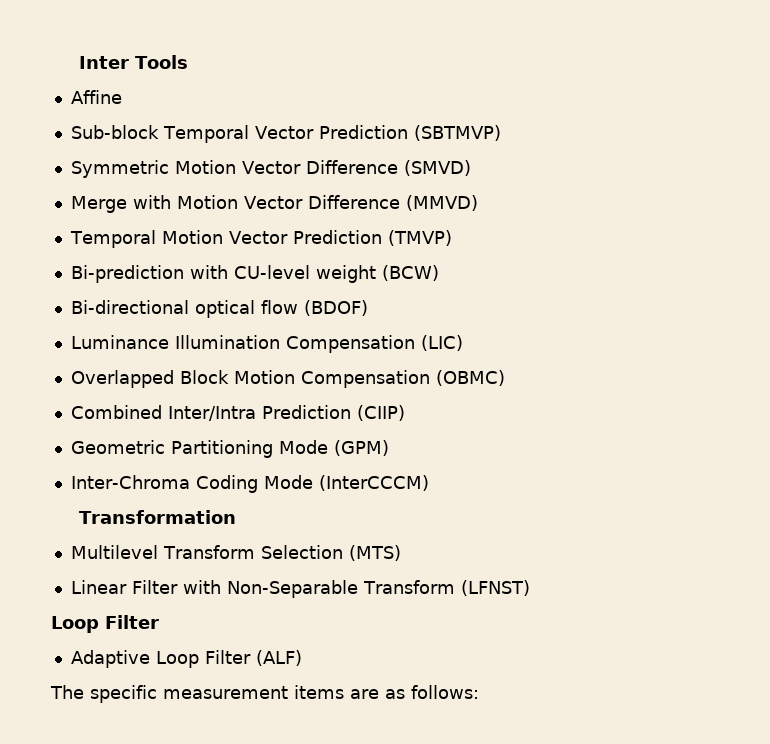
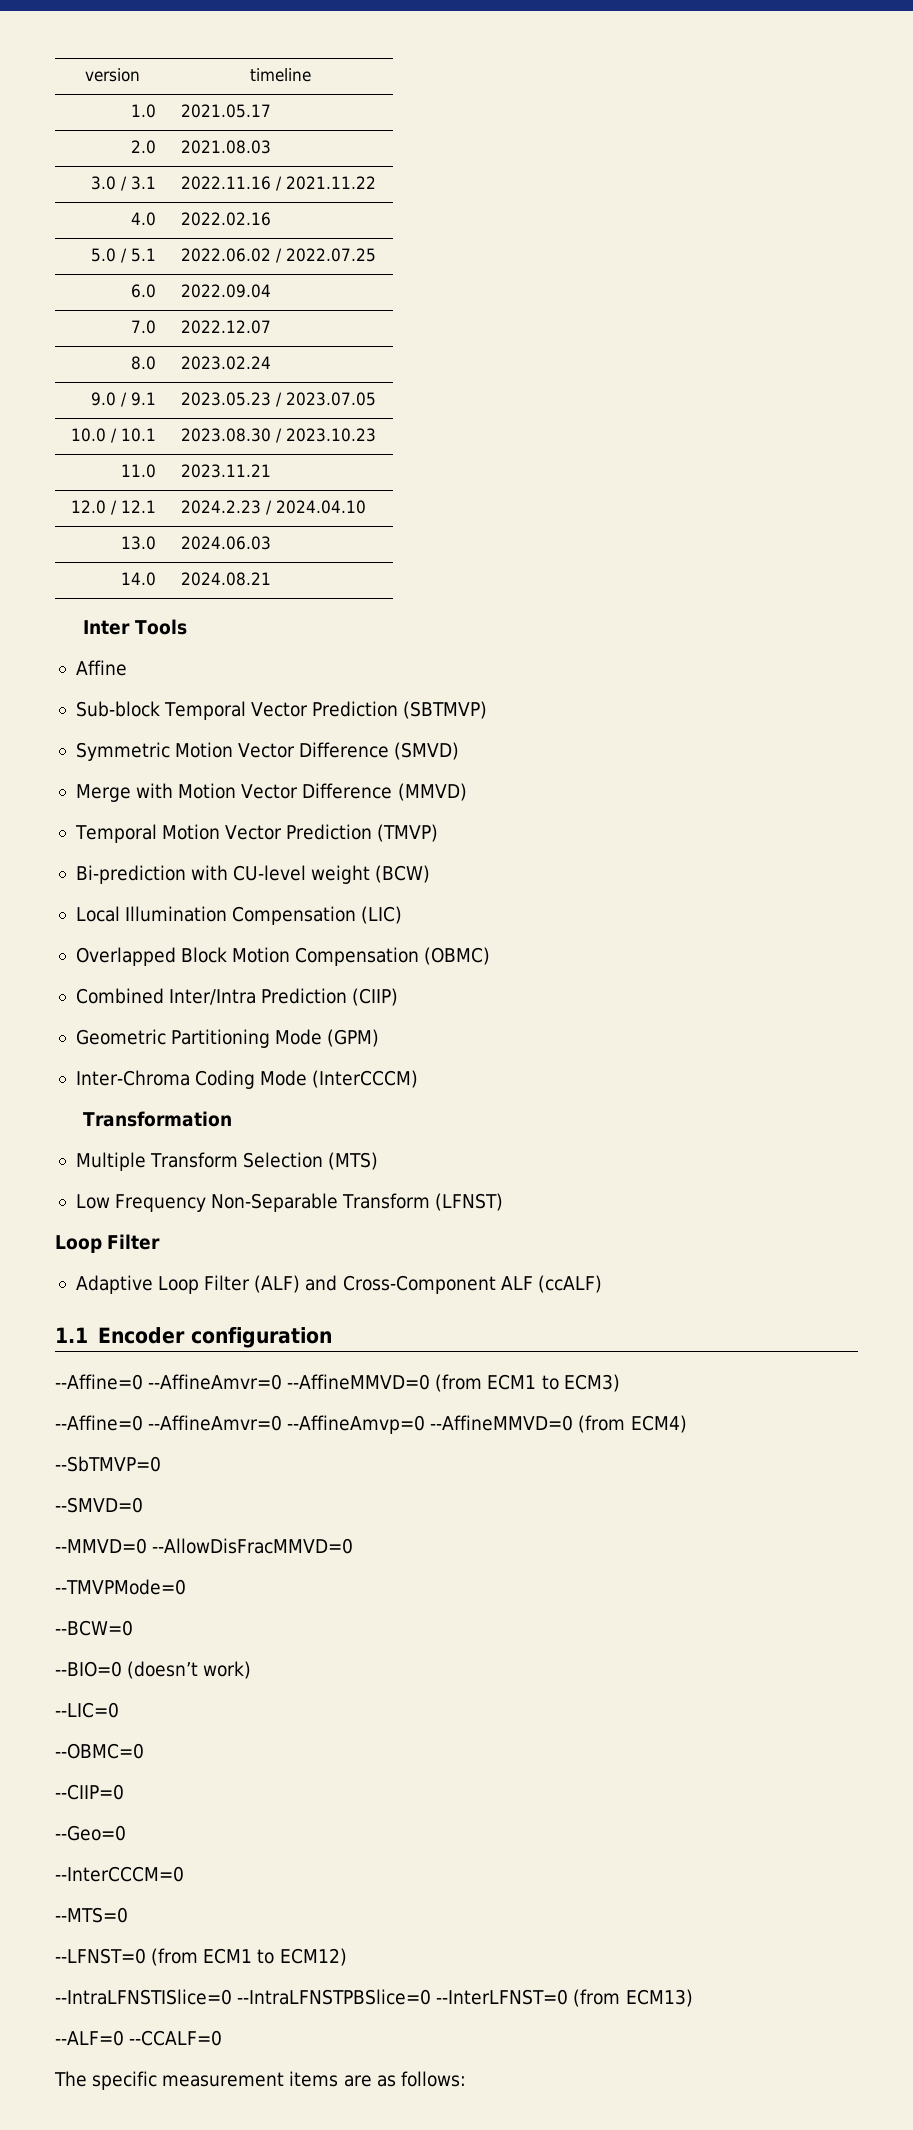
(79, 62) none -> [84,68,140,82] [250,68,311,82] [131,104,157,118] [180,104,271,118] [131,140,157,154] [180,140,271,154] [91,176,157,191] [180,176,376,191] [131,212,157,226] [180,212,271,226] [91,248,157,263] [180,248,376,263] [131,284,157,298] [180,284,271,298] [131,320,157,334] [180,320,271,334] [131,356,157,370] [180,356,271,370] [91,392,157,407] [180,392,376,407] [71,428,157,443] [180,428,376,443] [121,464,157,478] [180,464,271,478] [71,500,157,515] [180,500,366,515] [121,536,157,550] [180,536,271,550] [121,572,157,586] [180,572,271,586] version | timeline // 1.0 | 2021.05.17 // 2.0 | 2021.08.03 // 3.0 / 3.1 | 2022.11.16 / 2021.11.22 // 4.0 | 2022.02.16 // 5.0 / 5.1 | 2022.06.02 / 2022.07.25 // 6.0 | 2022.09.04 // 7.0 | 2022.12.07 // 8.0 | 2023.02.24 // 9.0 / 9.1 | 2023.05.23 / 2023.07.05 // 10.0 / 10.1 | 2023.08.30 / 2023.10.23 // 11.0 | 2023.11.21 // 12.0 / 12.1 | 2024.2.23 / 2024.04.10 // 13.0 | 2024.06.03 // 14.0 | 2024.08.21 //
[70,300,368,318] [70,335,169,349] Bi-directional optical flow (BDOF) // Luminance -> [75,906,120,922] Local
[70,545,158,559] Multilevel -> [75,1152,146,1171] Multiple
[70,580,221,594] Linear Filter with -> [75,1194,207,1212] Low Frequency
(302, 658) none -> [305,1275,602,1294] [55,1327,332,1348] [55,1374,620,1392] [55,1415,687,1434] [55,1456,161,1472] [55,1497,143,1513] [55,1538,354,1554] [55,1579,186,1595] [55,1620,133,1636] [55,1661,252,1679] [55,1702,119,1718] [55,1743,144,1759] [55,1784,124,1800] [55,1825,126,1841] [55,1866,184,1882] [55,1907,128,1923] [55,1948,347,1966] [55,1989,693,2007] [55,2030,223,2046] and Cross-Component ALF (ccALF) // 1.1 Encoder configuration // --Affine=0 --AffineAmvr=0 --AffineMMVD=0 (from ECM1 to ECM3) // --Affine=0 --AffineAmvr=0 --AffineAmvp=0 --AffineMMVD=0 (from ECM4) // --SbTMVP=0 // --SMVD=0 // --MMVD=0 --AllowDisFracMMVD=0 // --TMVPMode=0 // --BCW=0 // --BIO=0 (doesn’t work) // --LIC=0 // --OBMC=0 // --CIIP=0 // --Geo=0 // --InterCCCM=0 // --MTS=0 // --LFNST=0 (from ECM1 to ECM12) // --IntraLFNSTISlice=0 --IntraLFNSTPBSlice=0 --InterLFNST=0 (from ECM13) // --ALF=0 --CCALF=0

